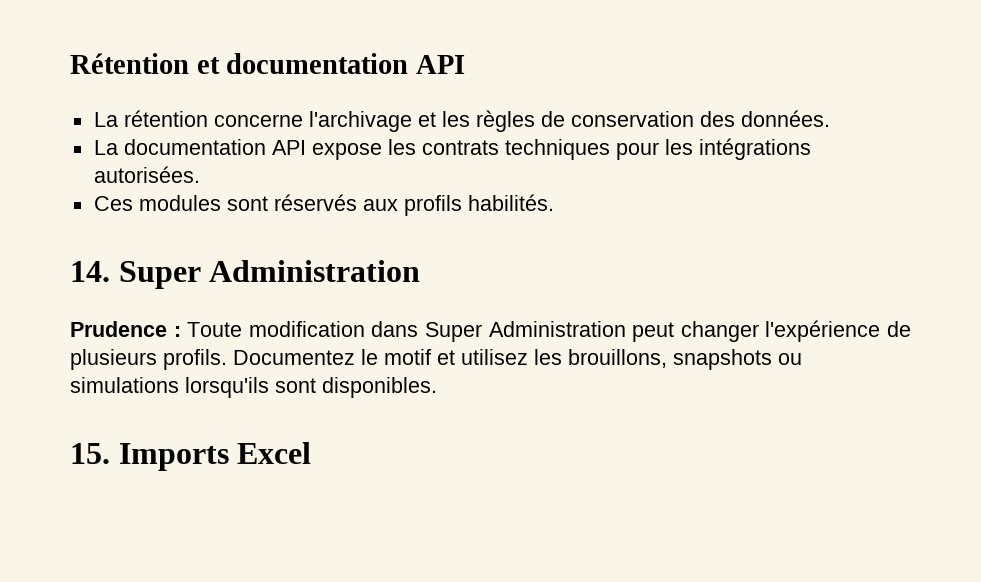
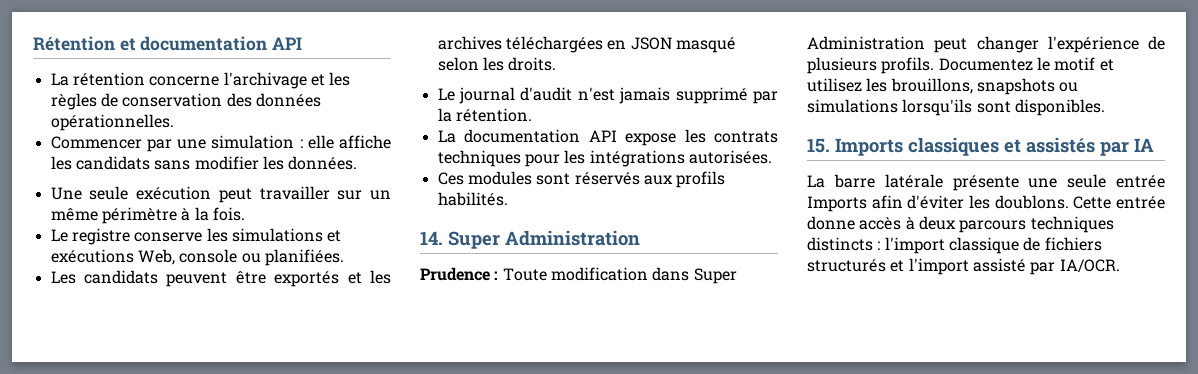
[740,110,830,127] données. -> [255,93,321,107] [50,114,174,131] [50,135,391,152] [50,156,358,170] [50,186,392,203] [50,207,245,224] [50,228,342,245] [50,249,344,266] [50,270,391,287] [437,36,736,53] [437,57,557,71] [437,87,778,104] [437,108,532,122] données opérationnelles. // Commencer par une simulation : elle affiche les candidats sans modifier les données. // Une seule exécution peut travailler sur un même périmètre à la fois. // Le registre conserve les simulations et exécutions Web, console ou planifiées. // Les candidats peuvent être exportés et les archives téléchargées en JSON masqué selon les droits. // Le journal d'audit n'est jamais supprimé par la rétention.
[237,442,312,464] Excel -> [908,137,1154,156] [807,174,1165,191] [807,195,1165,212] [807,216,1114,233] [807,237,1102,254] [807,258,1120,275] classiques et assistés par IA // La barre latérale présente une seule entrée Imports afin d'éviter les doublons. Cette entrée donne accès à deux parcours techniques distincts : l'import classique de fichiers structurés et l'import assisté par IA/OCR.

